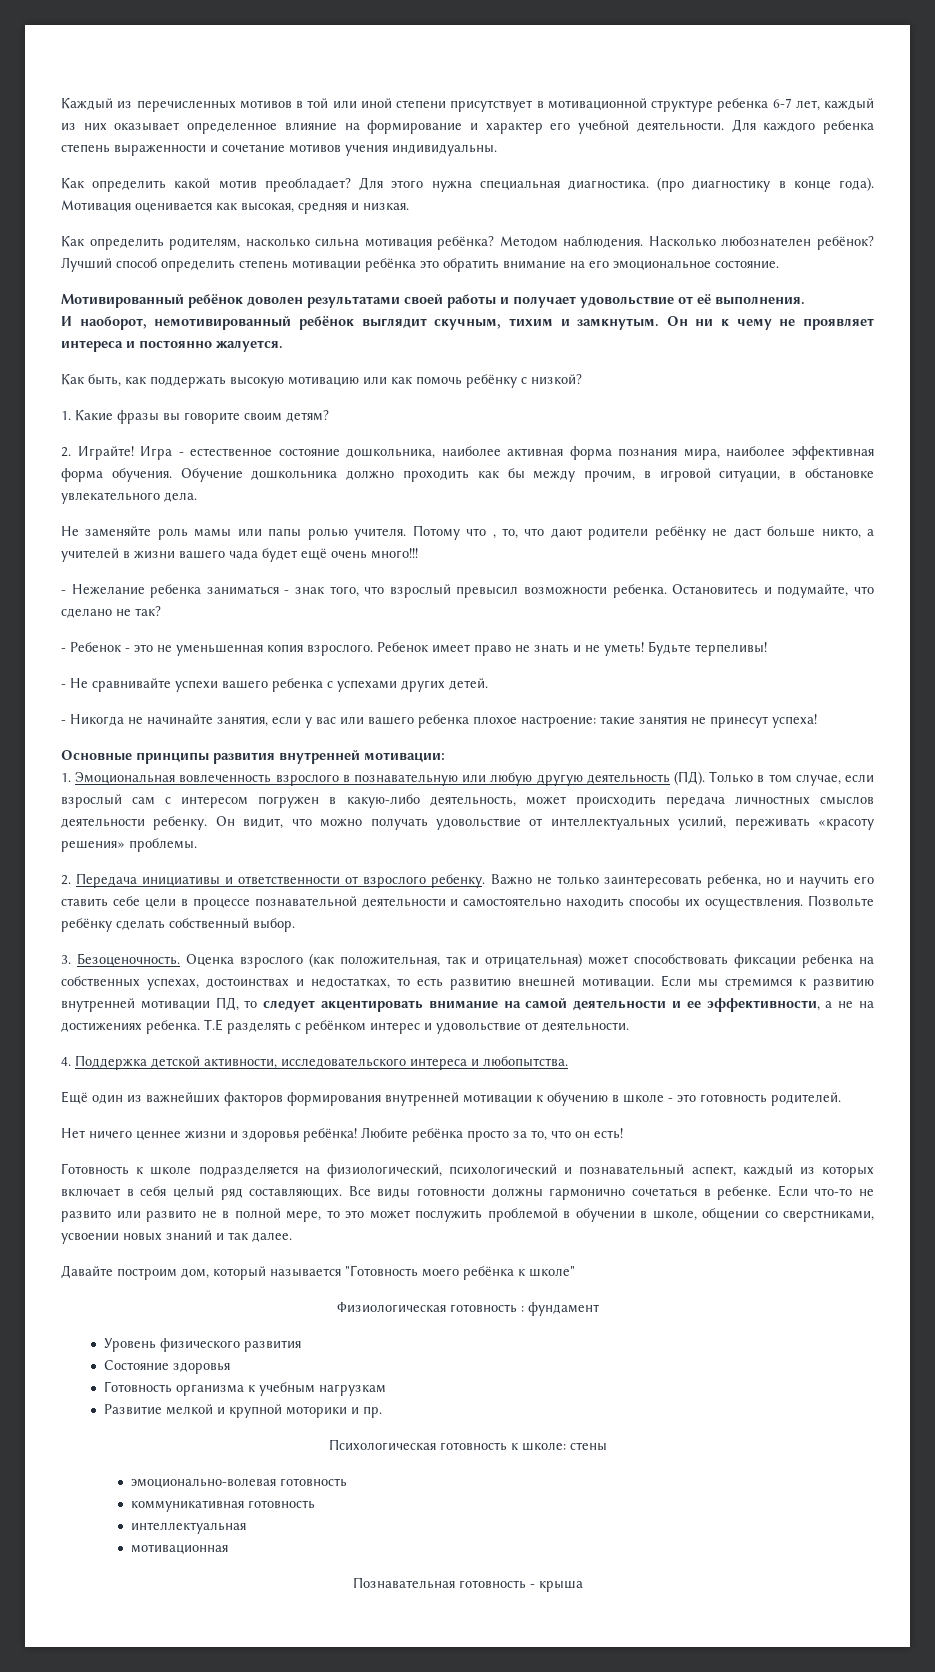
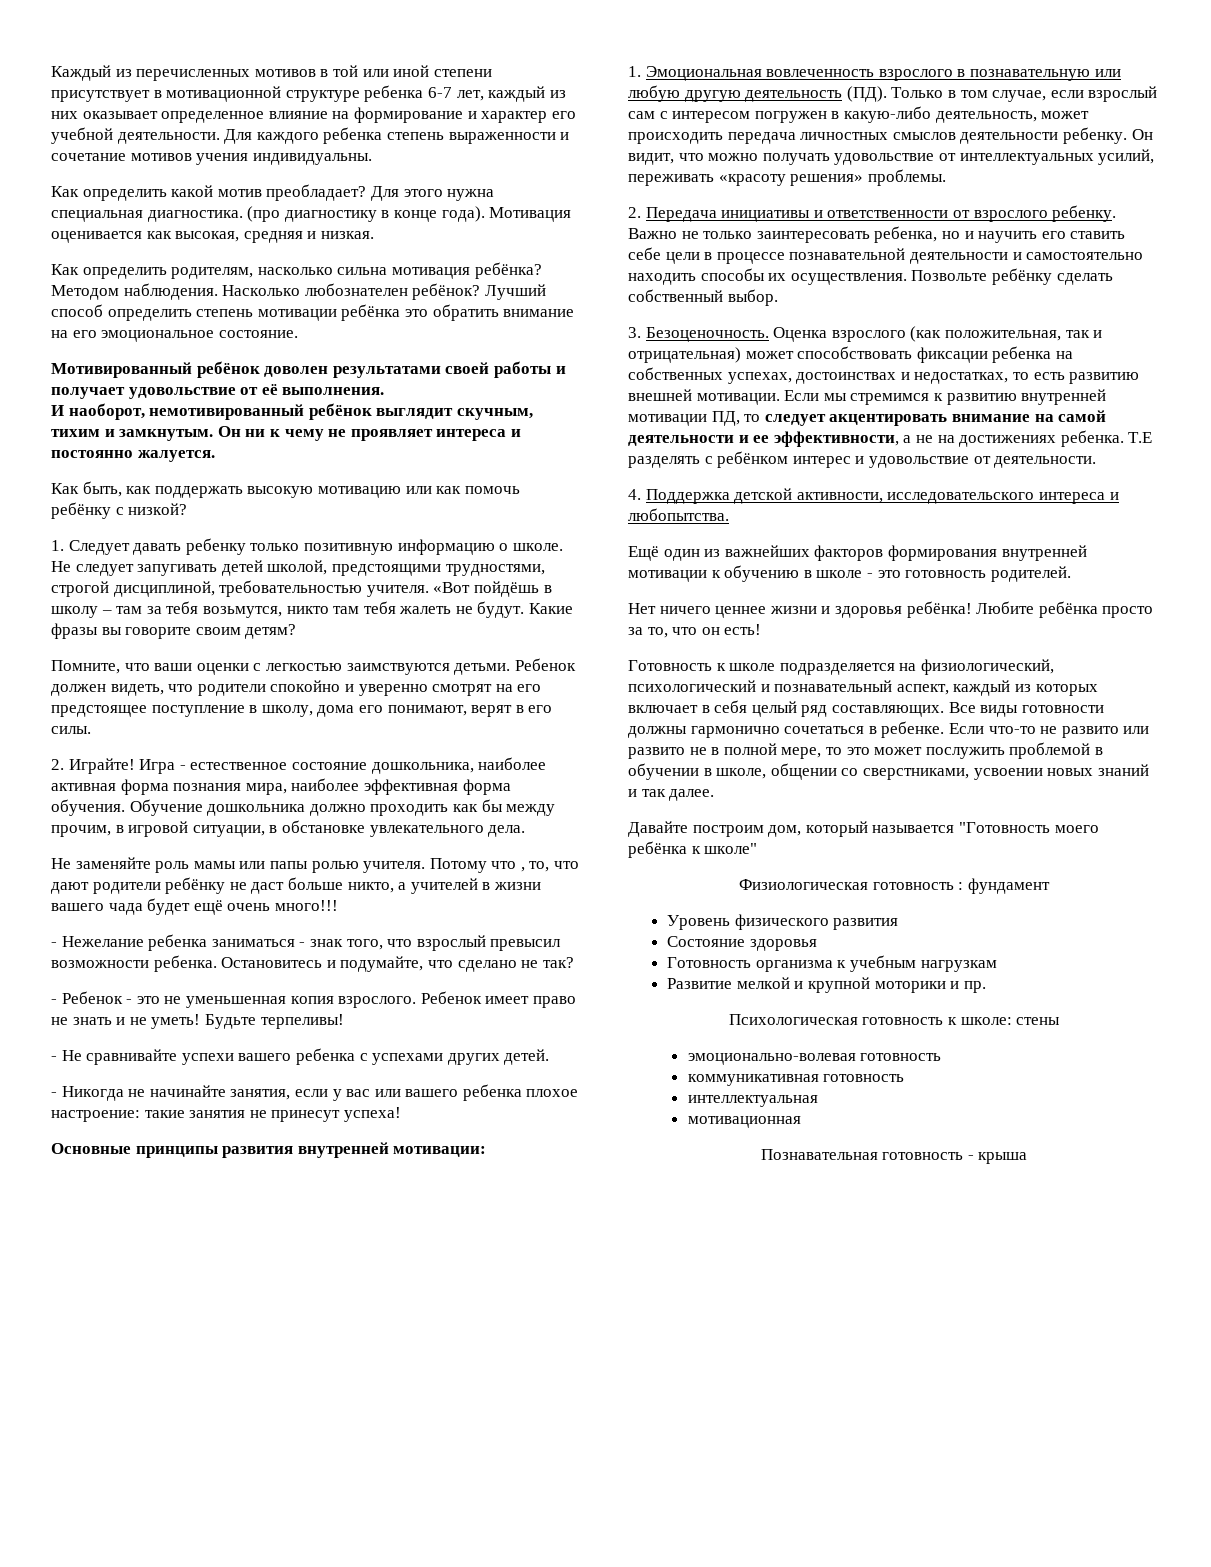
(71, 415) none -> [68,538,563,555] [51,560,545,576] [51,580,552,597] [51,601,525,618] Следует давать ребенку только позитивную информацию о школе. Не следует запугивать детей школой, предстоящими трудностями, строгой дисциплиной, требовательностью учителя. «Вот пойдёшь в школу – там за тебя возьмутся, никто там тебя жалеть не будут.
(329, 416) none -> [51,658,576,675] [51,680,542,696] [51,705,553,717] [51,726,91,734] // Помните, что ваши оценки с легкостью заимствуются детьми. Ребенок должен видеть, что родители спокойно и уверенно смотрят на его предстоящее поступление в школу, дома его понимают, верят в его силы.

